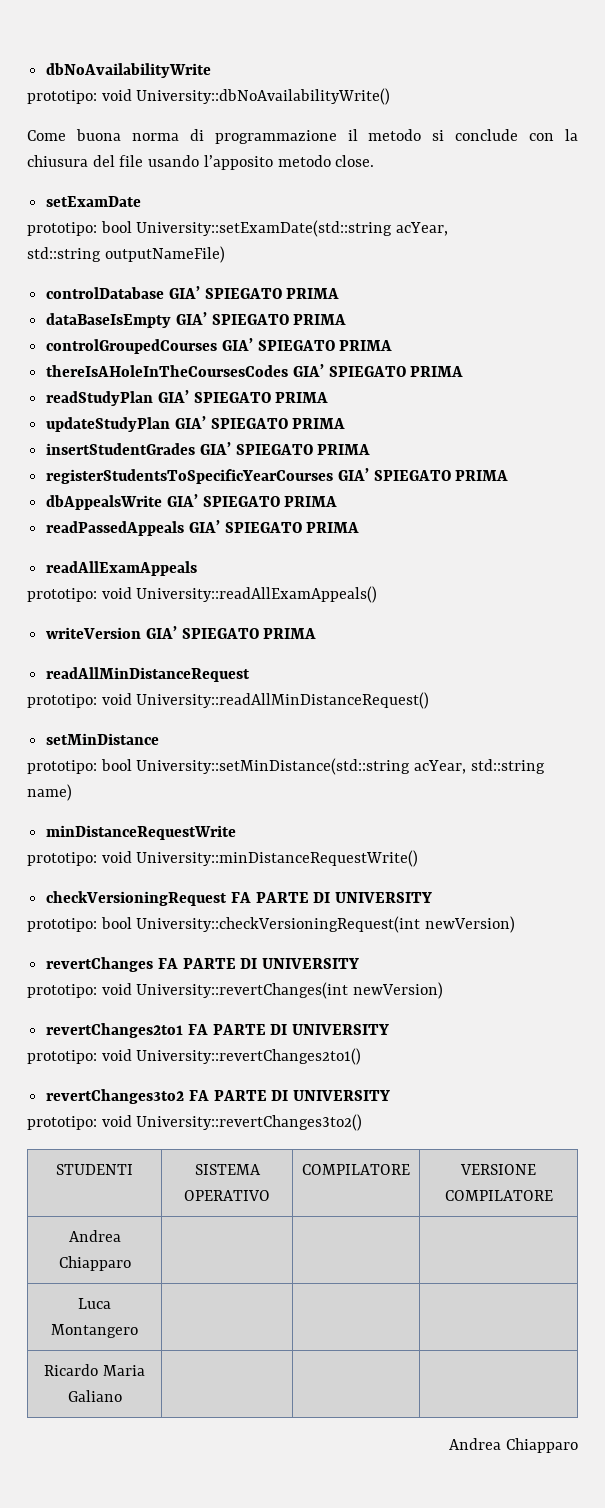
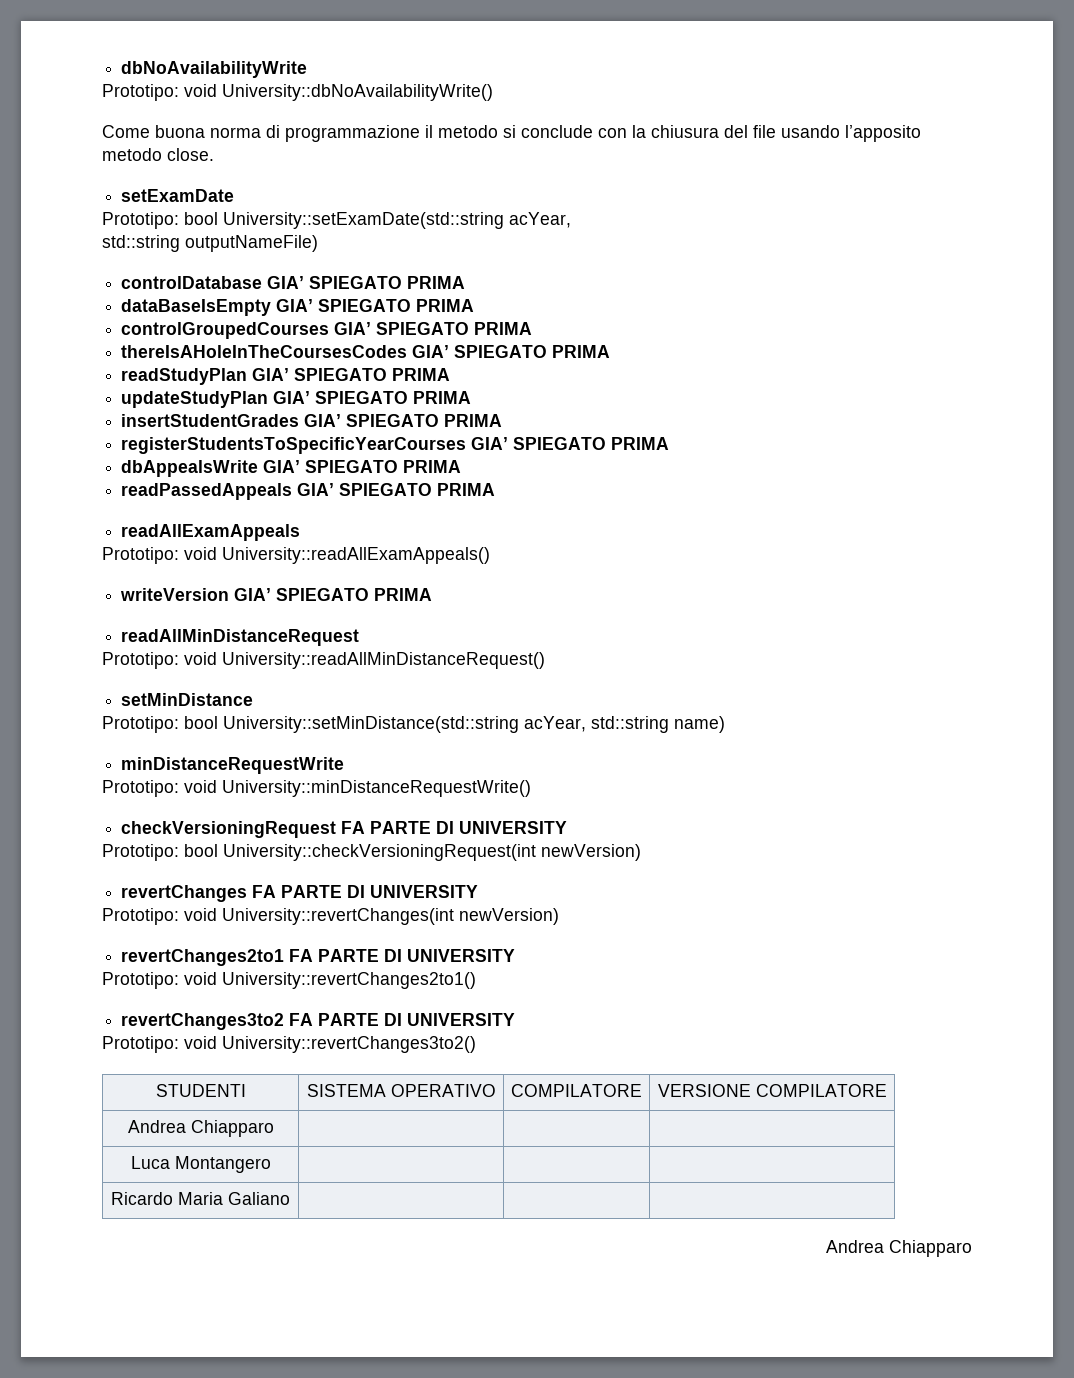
[27,90,97,104] prototipo: -> [102,84,179,101] Prototipo:
[27,222,97,236] prototipo: -> [102,212,179,229] Prototipo:
[27,588,97,602] prototipo: -> [102,547,179,564] Prototipo:
[27,694,97,708] prototipo: -> [102,652,179,669] Prototipo:
[27,760,97,774] prototipo: -> [102,716,179,733] Prototipo:
[27,852,97,866] prototipo: -> [102,780,179,797] Prototipo:
[27,918,97,932] prototipo: -> [102,844,179,861] Prototipo:
[27,984,97,998] prototipo: -> [102,908,179,925] Prototipo:
[27,1050,97,1064] prototipo: -> [102,972,179,989] Prototipo:
[27,1116,97,1130] prototipo: -> [102,1036,179,1053] Prototipo:

